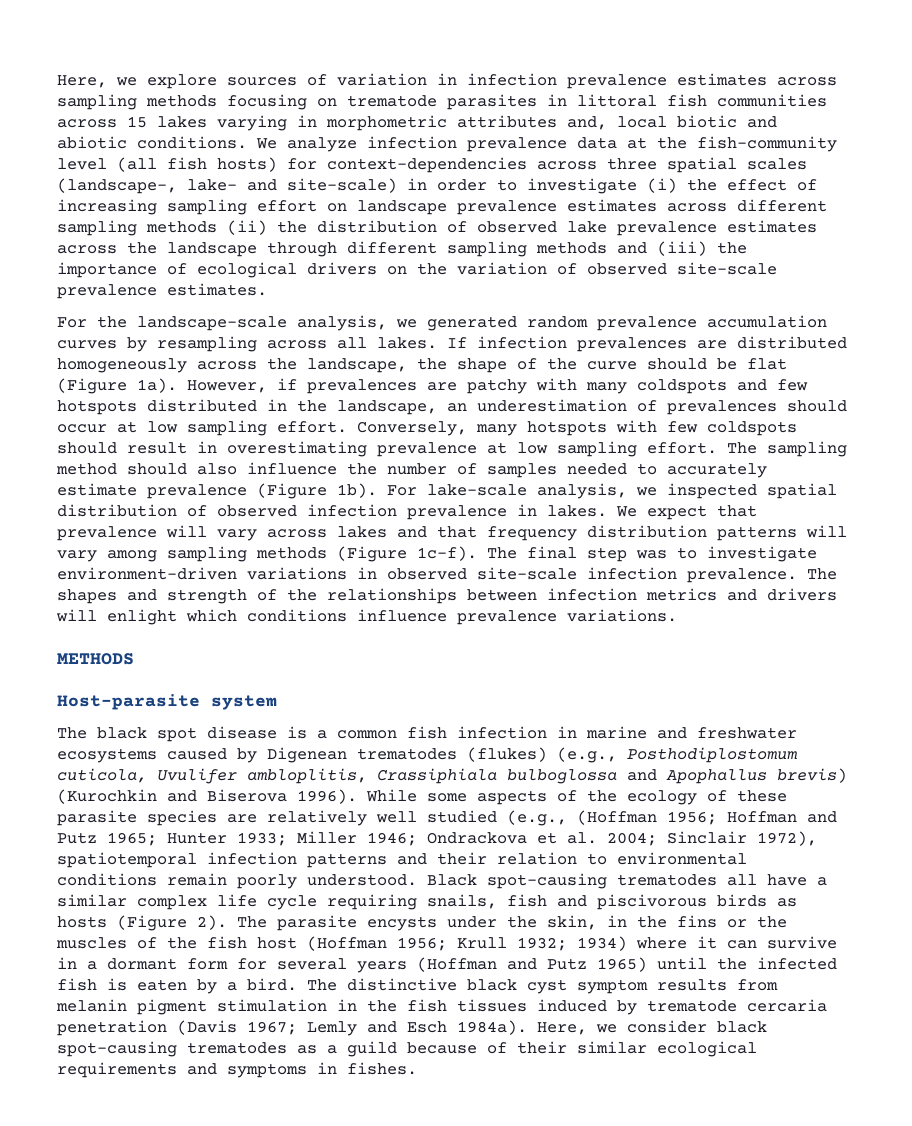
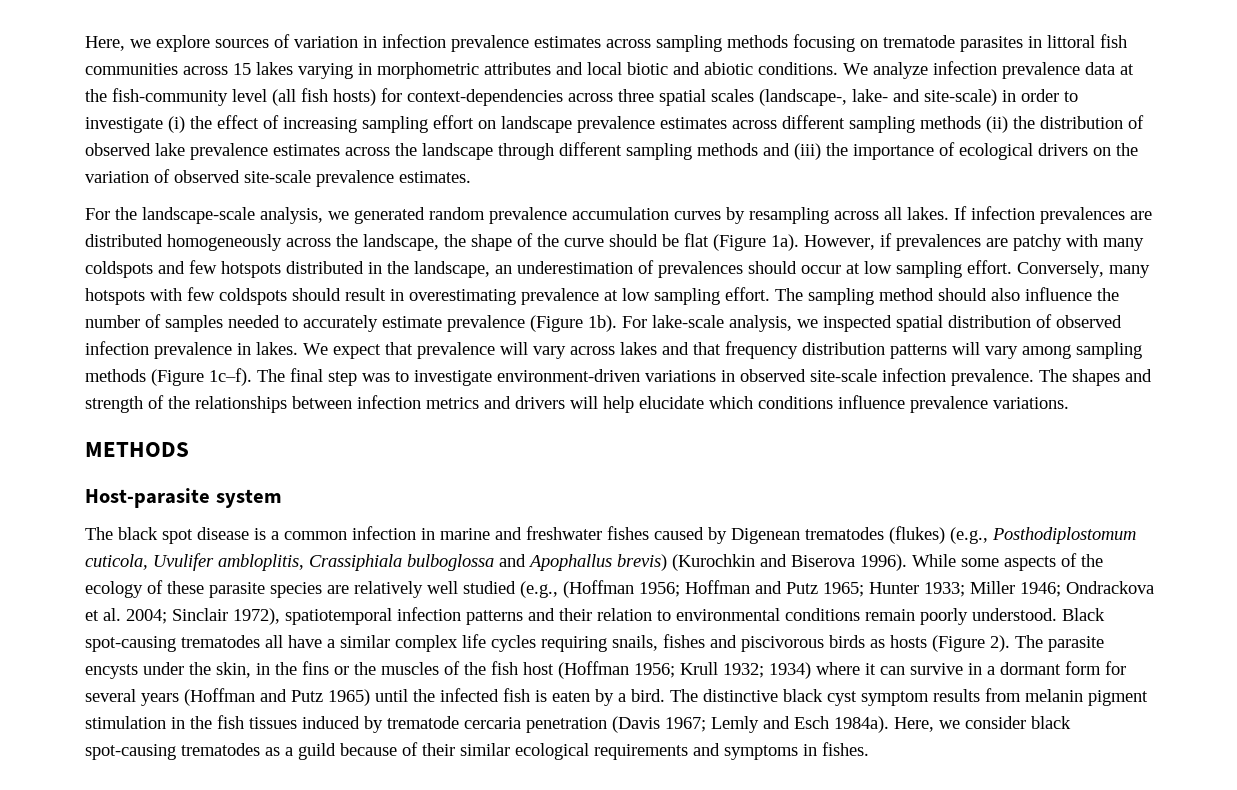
[567,116,607,130] and, -> [556,62,583,75] and
[107,609,177,625] enlight -> [603,396,704,413] help elucidate
[407,726,447,739] fish -> (347, 535) none
[57,748,157,763] ecosystems -> [607,526,649,540] fishes
[267,895,317,910] cycle -> [491,635,536,652] cycles
[507,894,547,907] fish -> [663,634,705,648] fishes

